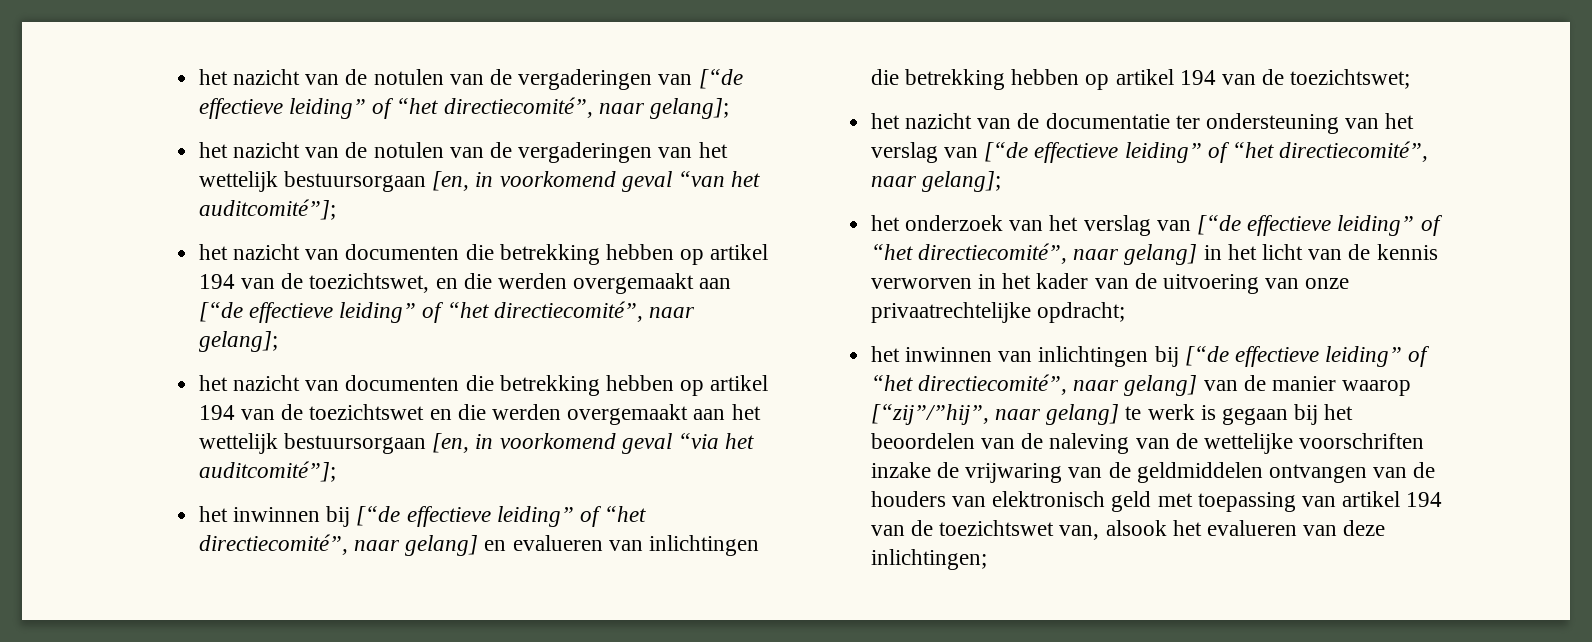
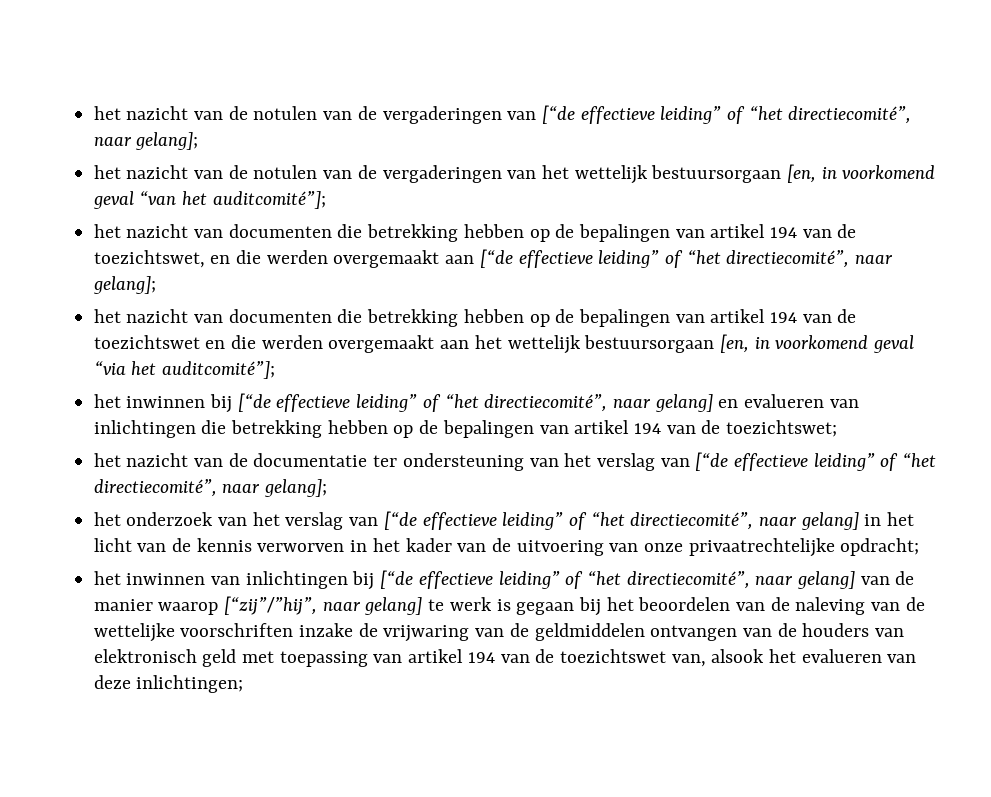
(705, 257) none -> [555,224,705,242] de bepalingen van
(705, 388) none -> [555,309,705,327] de bepalingen van
(1110, 82) none -> [419,420,569,438] de bepalingen van

